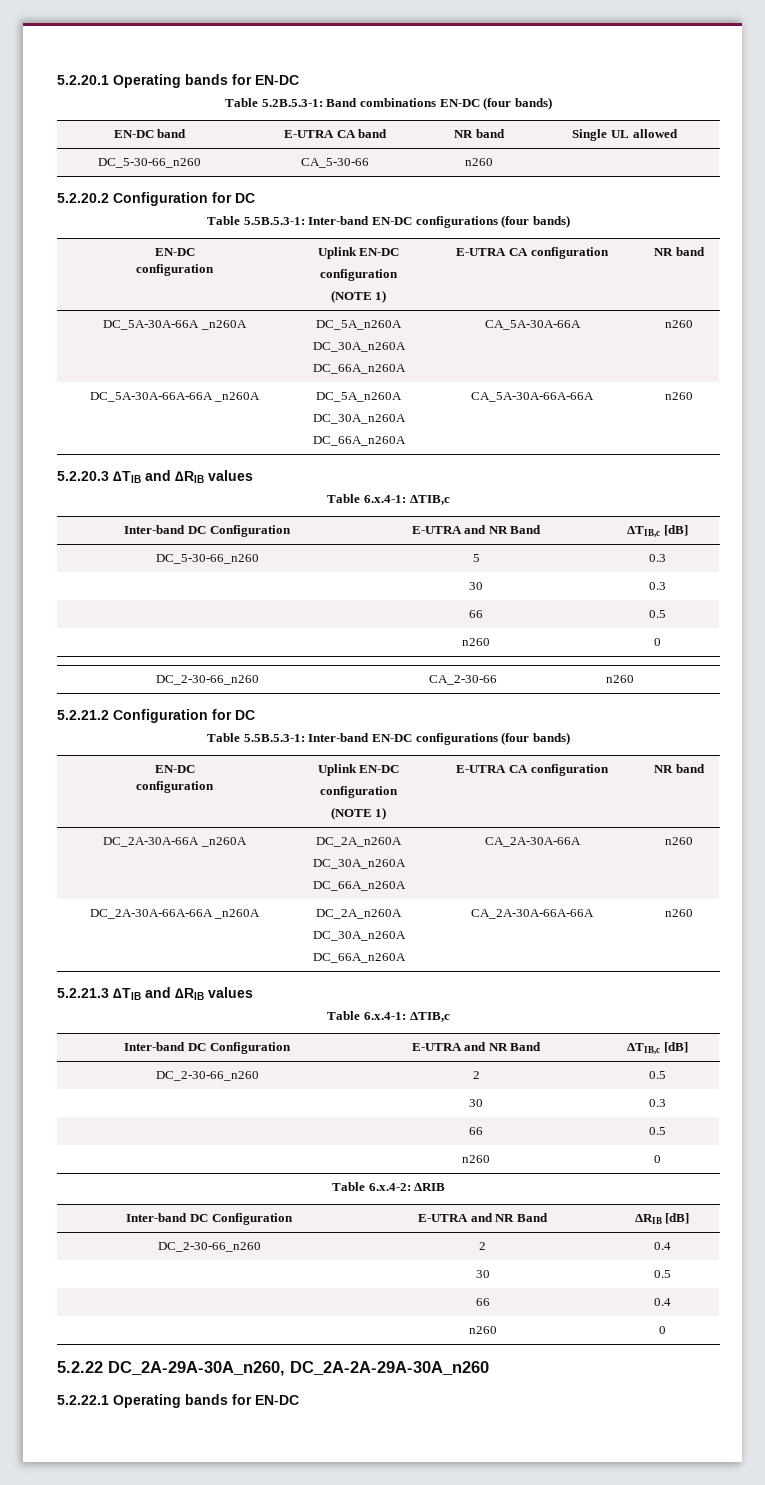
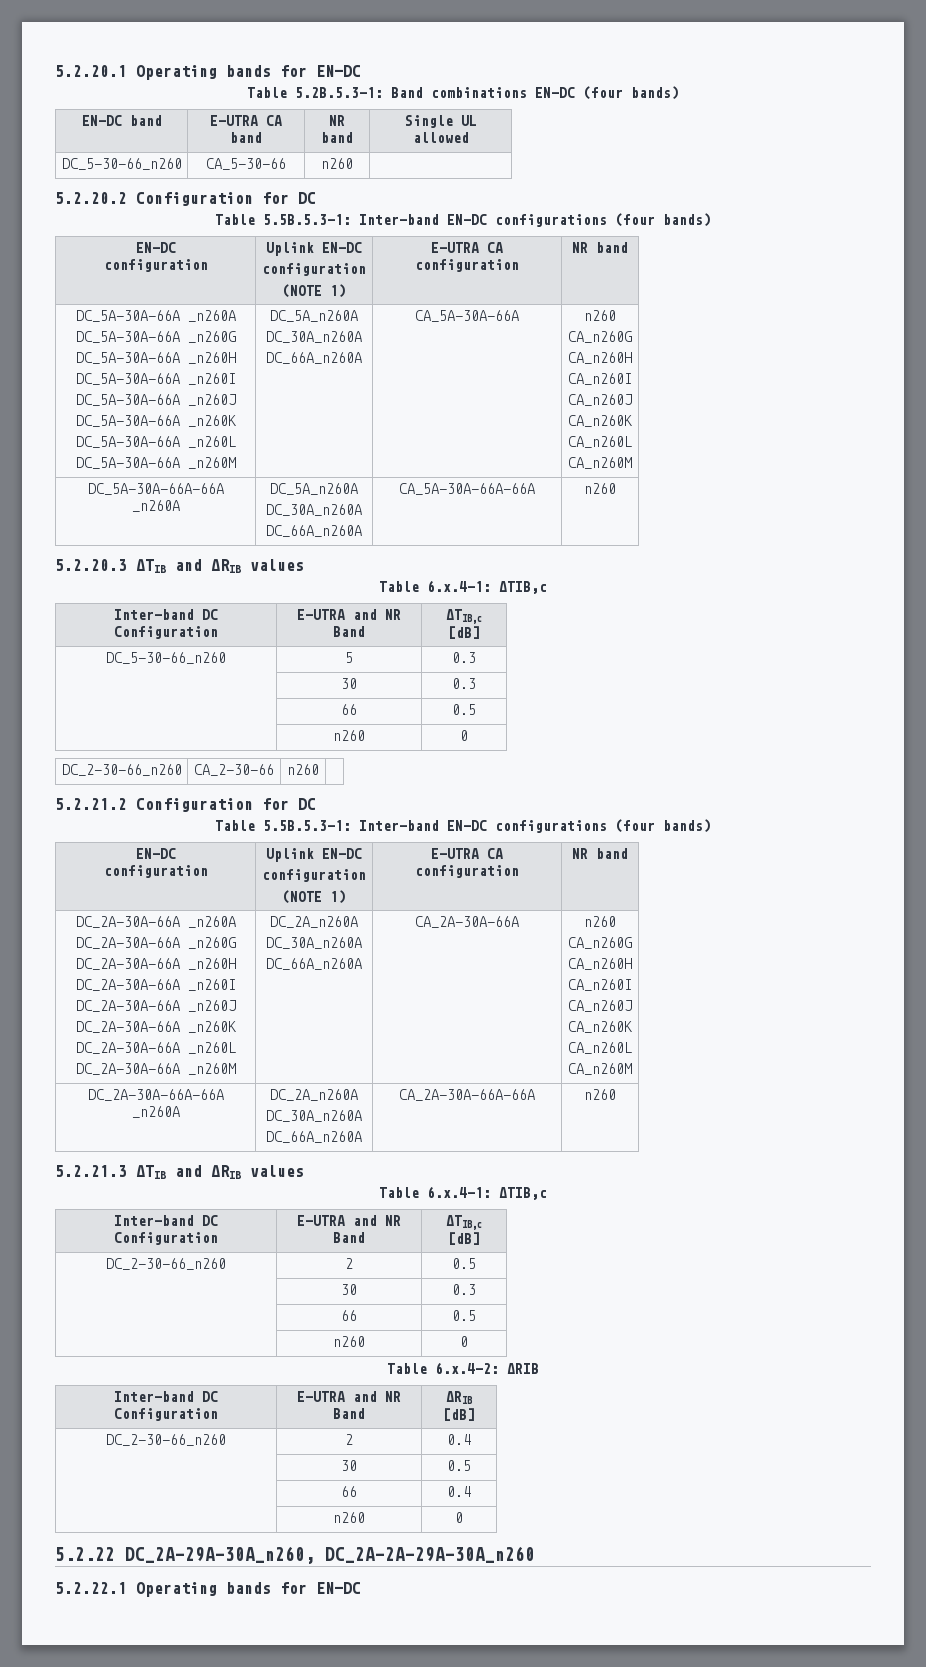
(247, 325) none -> [75,331,236,343] [75,352,236,364] [75,373,236,385] [75,394,236,406] [75,415,237,427] [75,436,236,448] [75,457,236,469] // DC_5A-30A-66A _n260G // DC_5A-30A-66A _n260H // DC_5A-30A-66A _n260I // DC_5A-30A-66A _n260J // DC_5A-30A-66A _n260K // DC_5A-30A-66A _n260L // DC_5A-30A-66A _n260M
(693, 324) none -> [568,331,632,343] [568,352,632,364] [568,373,632,385] [568,394,632,406] [568,415,633,427] [568,436,632,448] [568,457,632,469] // CA_n260G // CA_n260H // CA_n260I // CA_n260J // CA_n260K // CA_n260L // CA_n260M
(247, 842) none -> [75,937,236,949] [75,958,236,970] [75,979,236,991] [75,1000,236,1012] [75,1021,237,1033] [75,1042,236,1054] [75,1063,236,1075] // DC_2A-30A-66A _n260G // DC_2A-30A-66A _n260H // DC_2A-30A-66A _n260I // DC_2A-30A-66A _n260J // DC_2A-30A-66A _n260K // DC_2A-30A-66A _n260L // DC_2A-30A-66A _n260M
(693, 841) none -> [568,937,632,949] [568,958,632,970] [568,979,632,991] [568,1000,632,1012] [568,1021,633,1033] [568,1042,632,1054] [568,1063,632,1075] // CA_n260G // CA_n260H // CA_n260I // CA_n260J // CA_n260K // CA_n260L // CA_n260M

